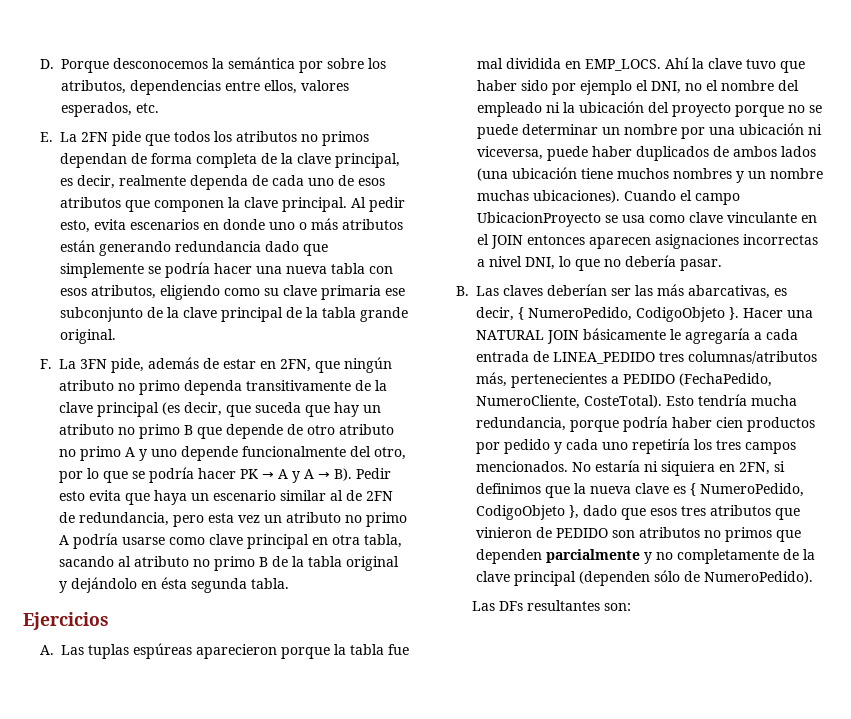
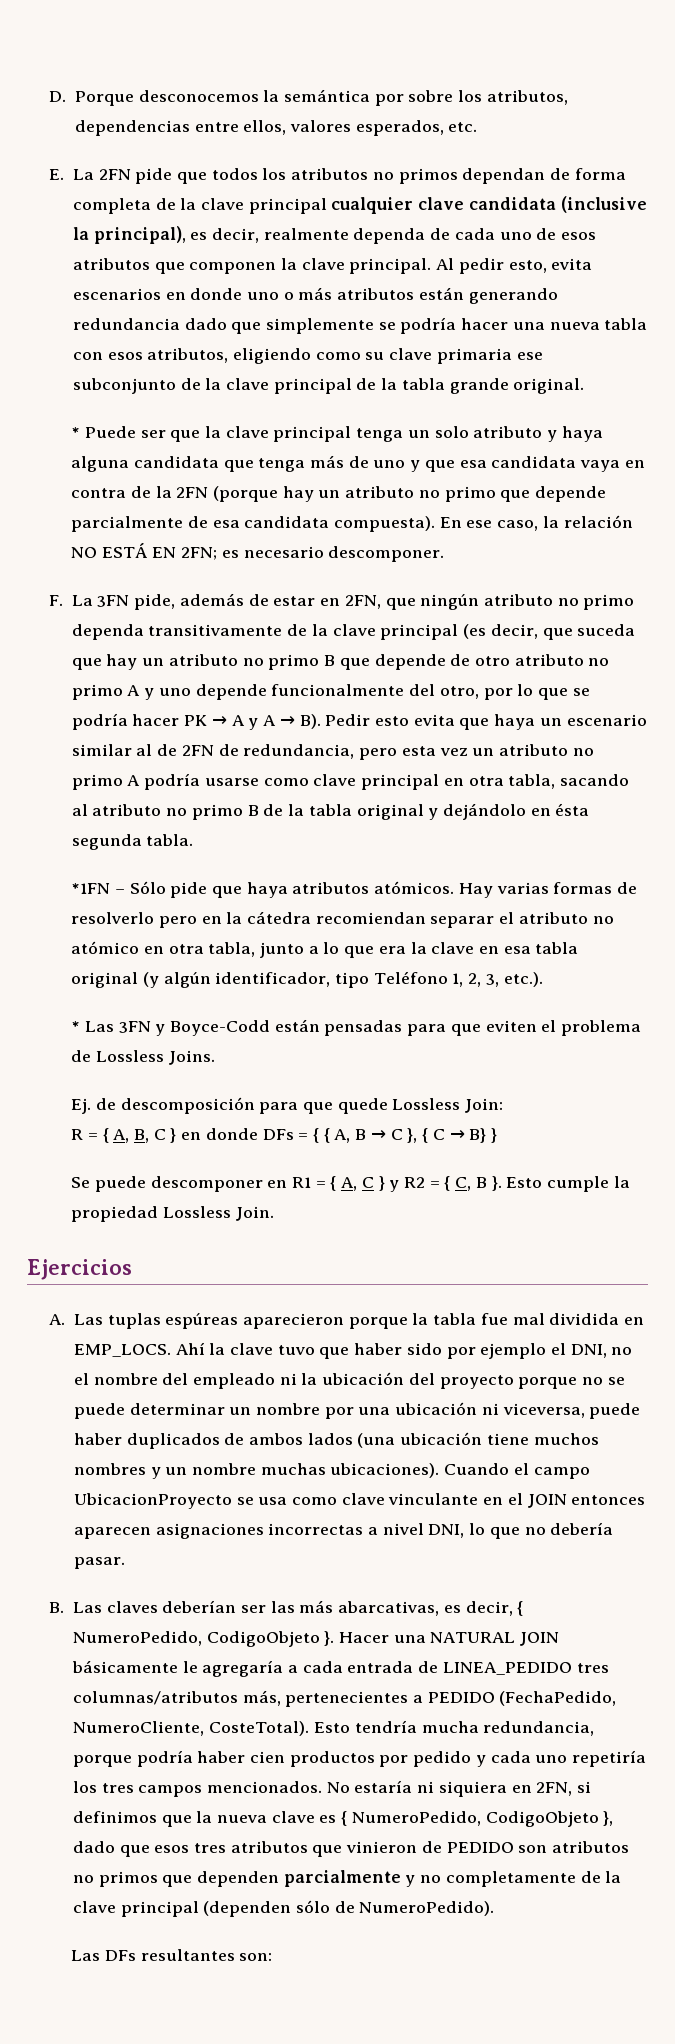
[334,153,400,168] principal, -> [248,196,647,214] [72,226,186,244] principal cualquier clave candidata (inclusive la principal),
(116, 336) none -> [71,426,603,442] [71,455,645,472] [71,486,607,502] [71,515,633,532] [71,543,445,562] // * Puede ser que la clave principal tenga un solo atributo y haya alguna candidata que tenga más de uno y que esa candidata vaya en contra de la 2FN (porque hay un atributo no primo que depende parcialmente de esa candidata compuesta). En ese caso, la relación NO ESTÁ EN 2FN; es necesario descomponer.
(289, 583) none -> [71,881,638,898] [71,911,614,928] [71,941,579,958] [71,971,543,988] [71,1019,642,1036] [71,1050,215,1065] [71,1097,504,1114] [71,1128,498,1143] [71,1176,630,1192] [71,1206,274,1222] // *1FN – Sólo pide que haya atributos atómicos. Hay varias formas de resolverlo pero en la cátedra recomiendan separar el atributo no atómico en otra tabla, junto a lo que era la clave en esa tabla original (y algún identificador, tipo Teléfono 1, 2, 3, etc.). // * Las 3FN y Boyce-Codd están pensadas para que eviten el problema de Lossless Joins. // Ej. de descomposición para que quede Lossless Join: // R = { A, B, C } en donde DFs = { { A, B → C }, { C → B} } // Se puede descomponer en R1 = { A, C } y R2 = { C, B }. Esto cumple la propiedad Lossless Join.

